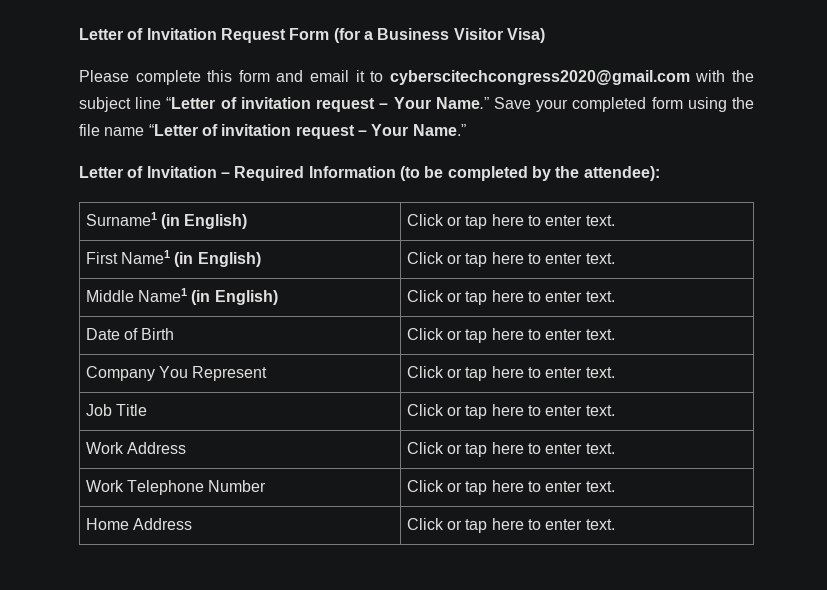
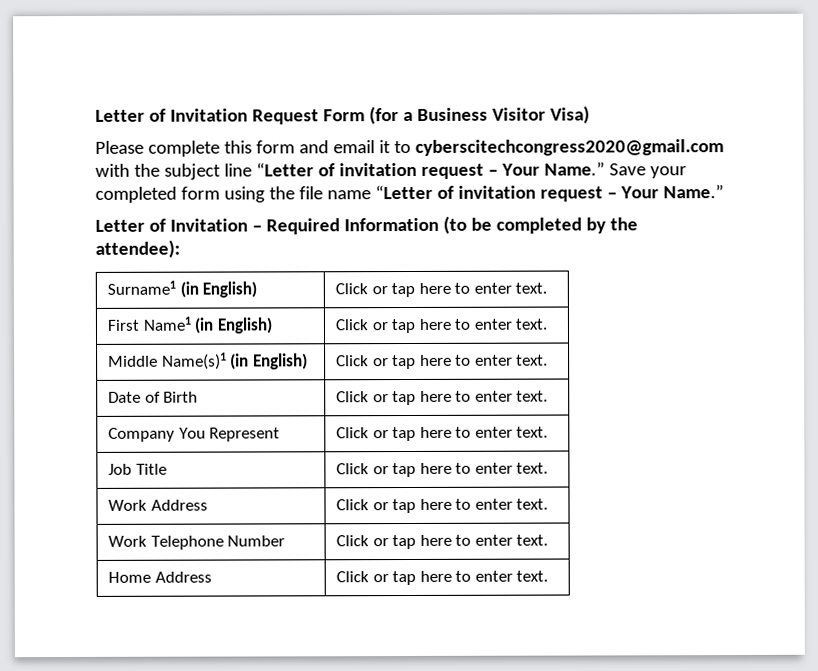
[138,288,188,302] Name1 -> [161,352,227,370] Name(s)1

